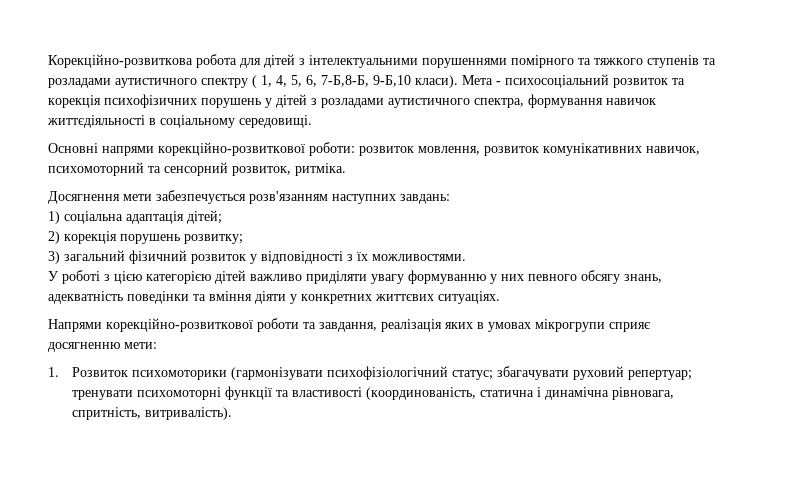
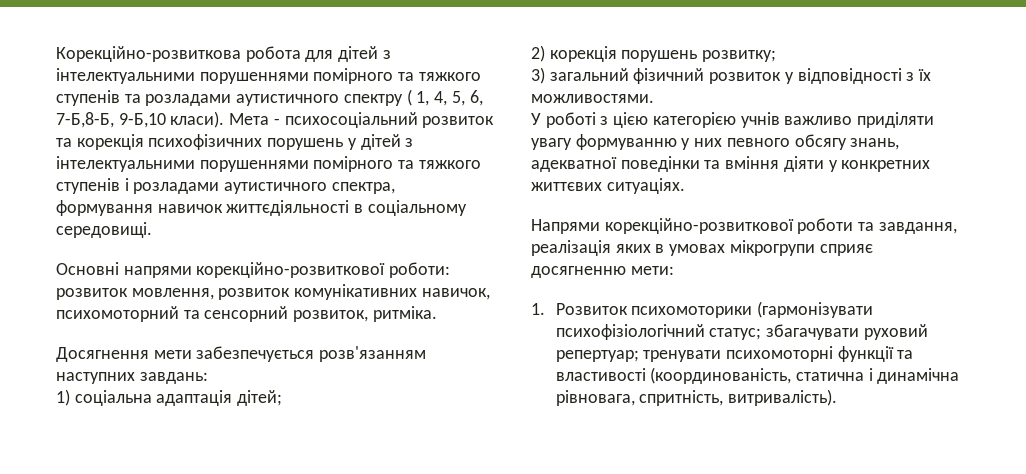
(317, 101) none -> [56,156,481,172] [56,178,129,194] інтелектуальними порушеннями помірного та тяжкого ступенів і
[215,270,246,284] дітей -> [740,112,780,128] учнів
[48,291,123,304] адекватність -> [531,157,617,172] адекватної

